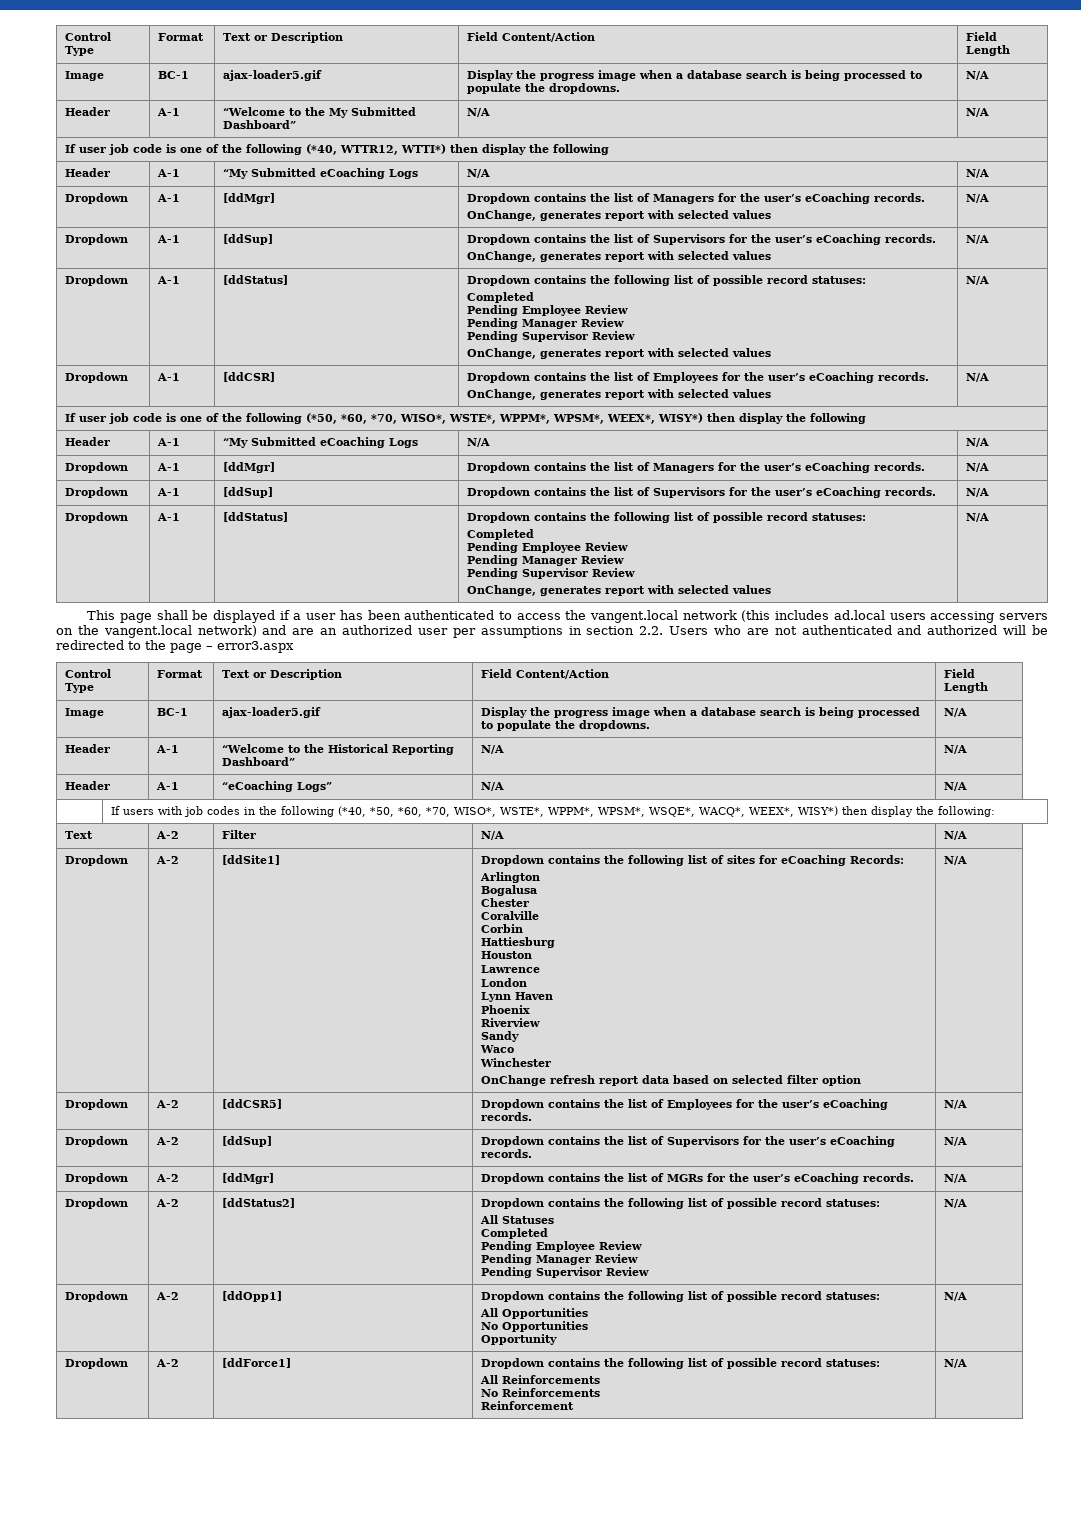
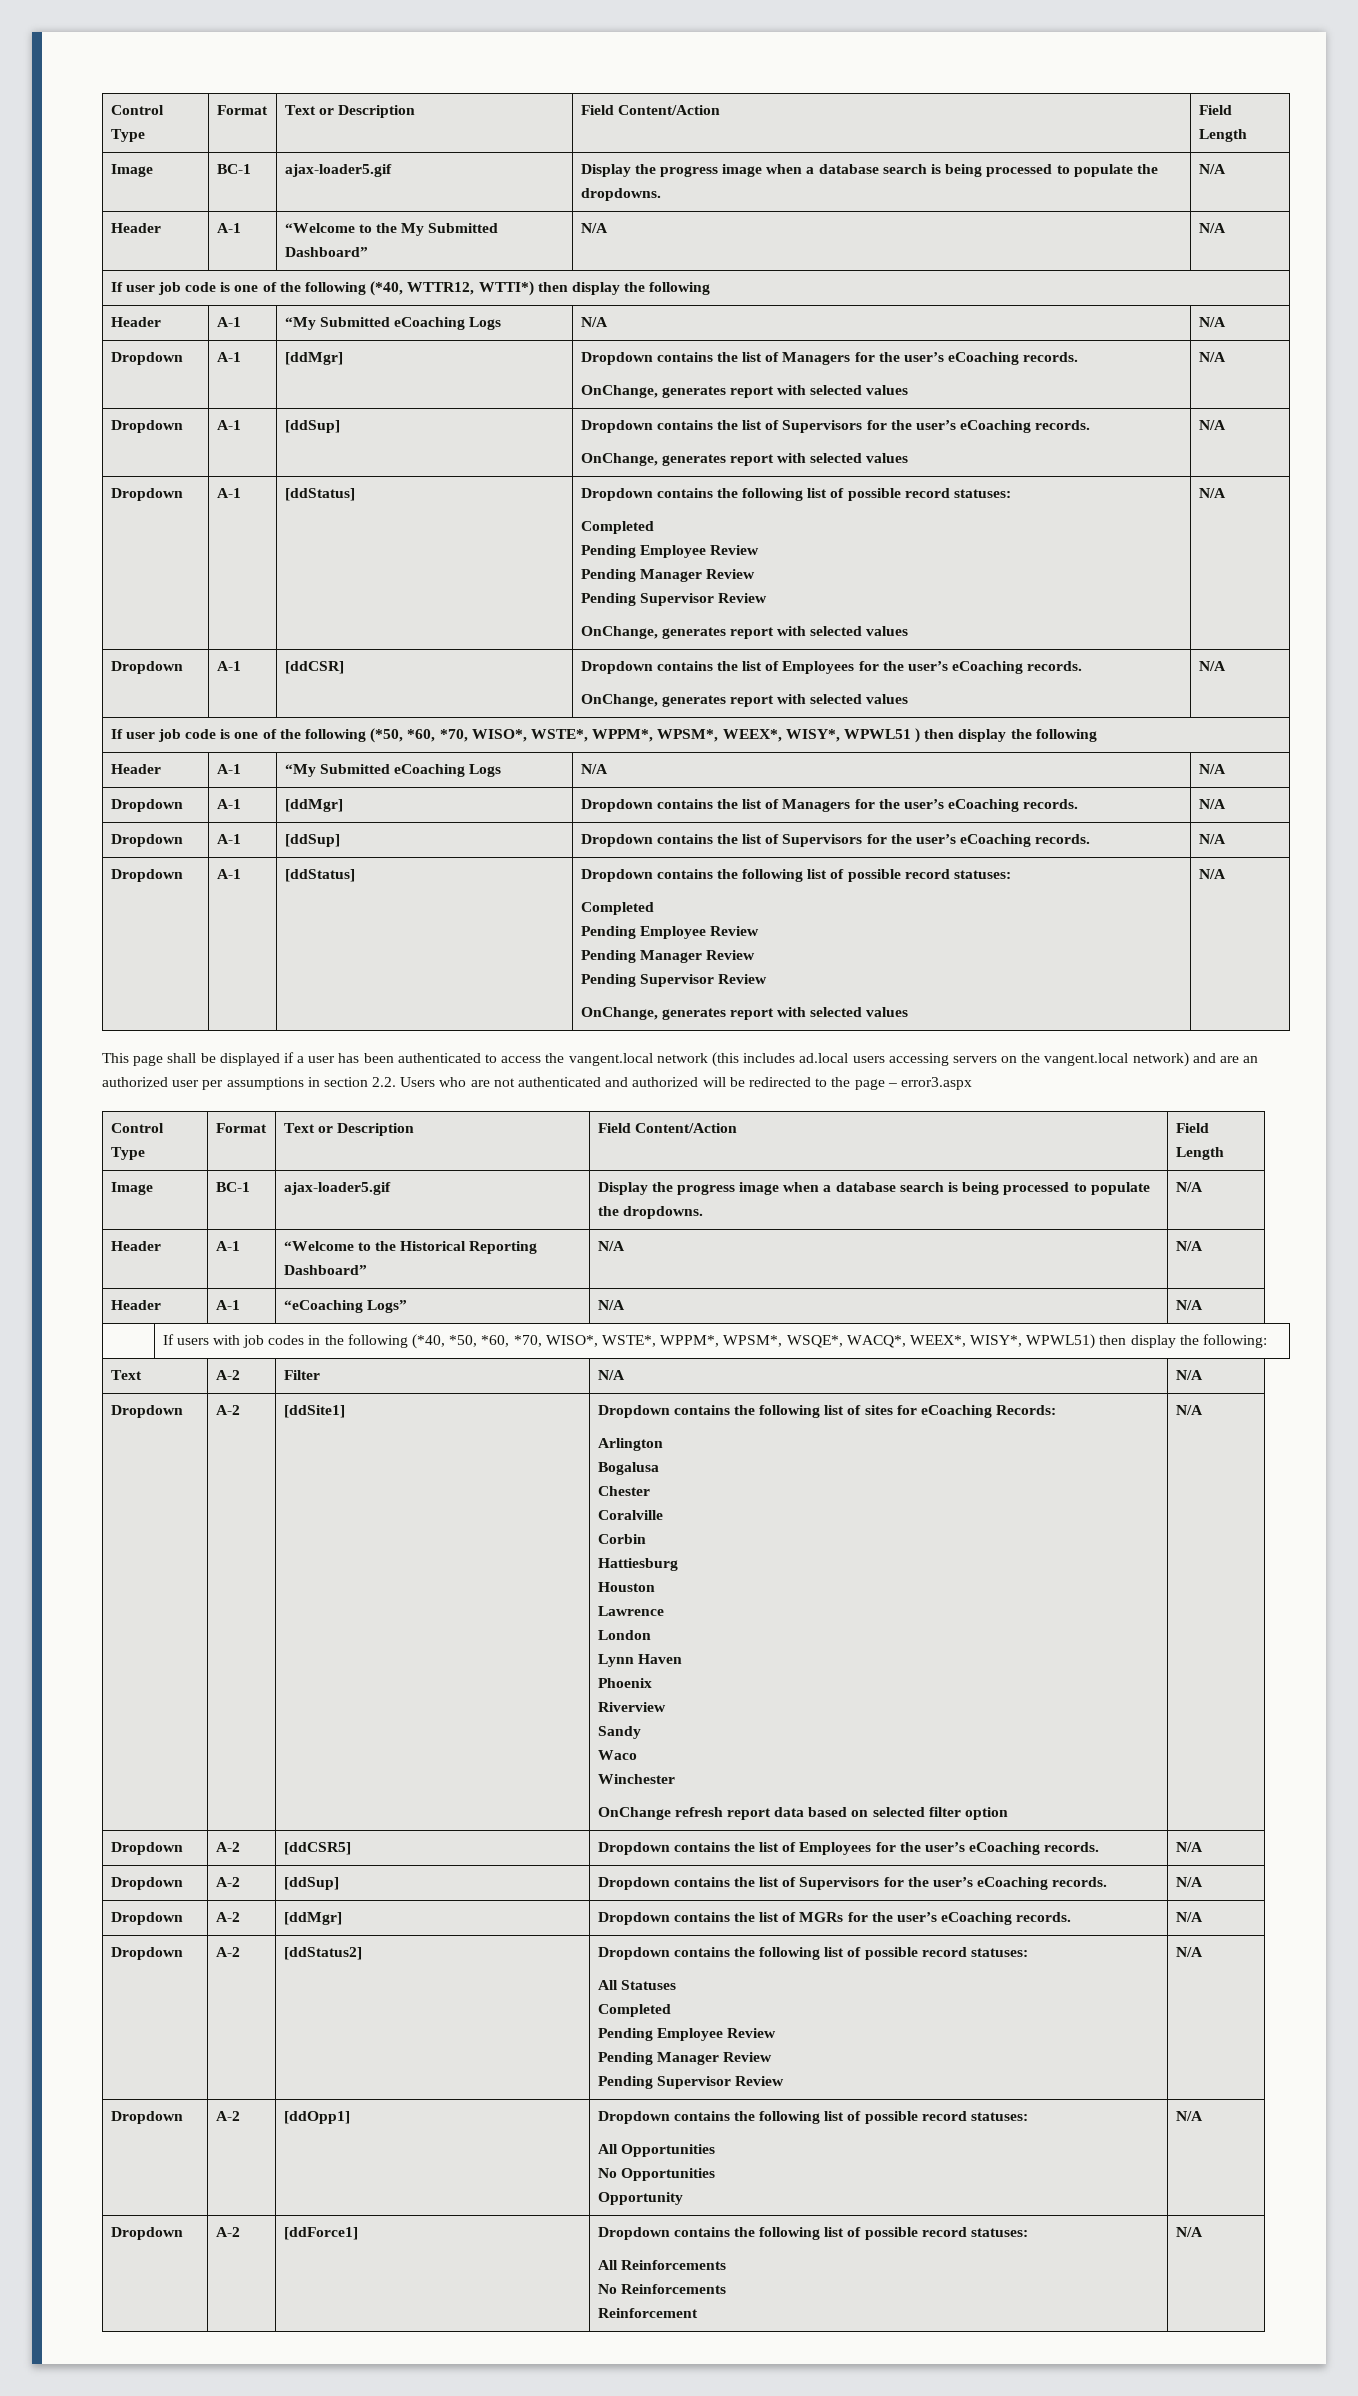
[658,413,704,423] WISY*) -> [785,728,921,743] WISY*, WPWL51 )
[798,806,839,816] WISY*) -> [970,1334,1096,1349] WISY*, WPWL51)

